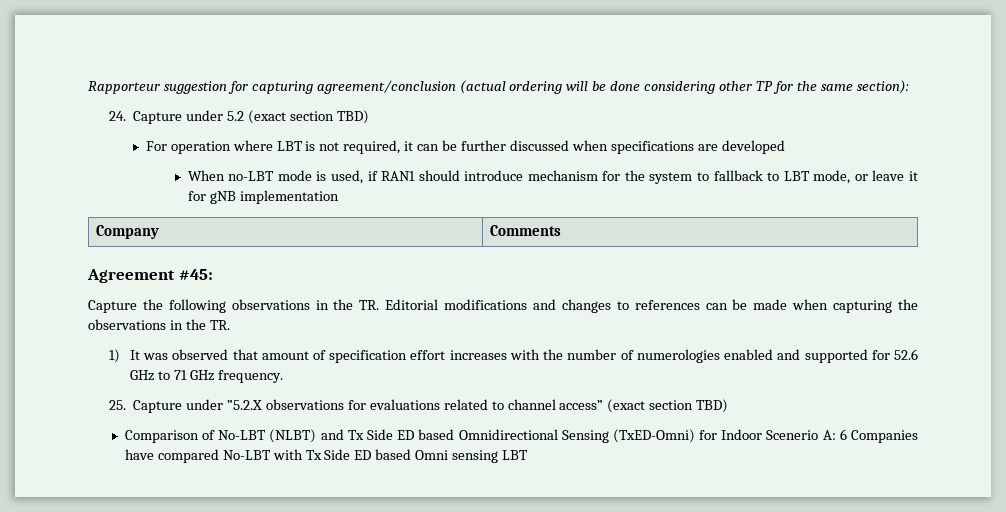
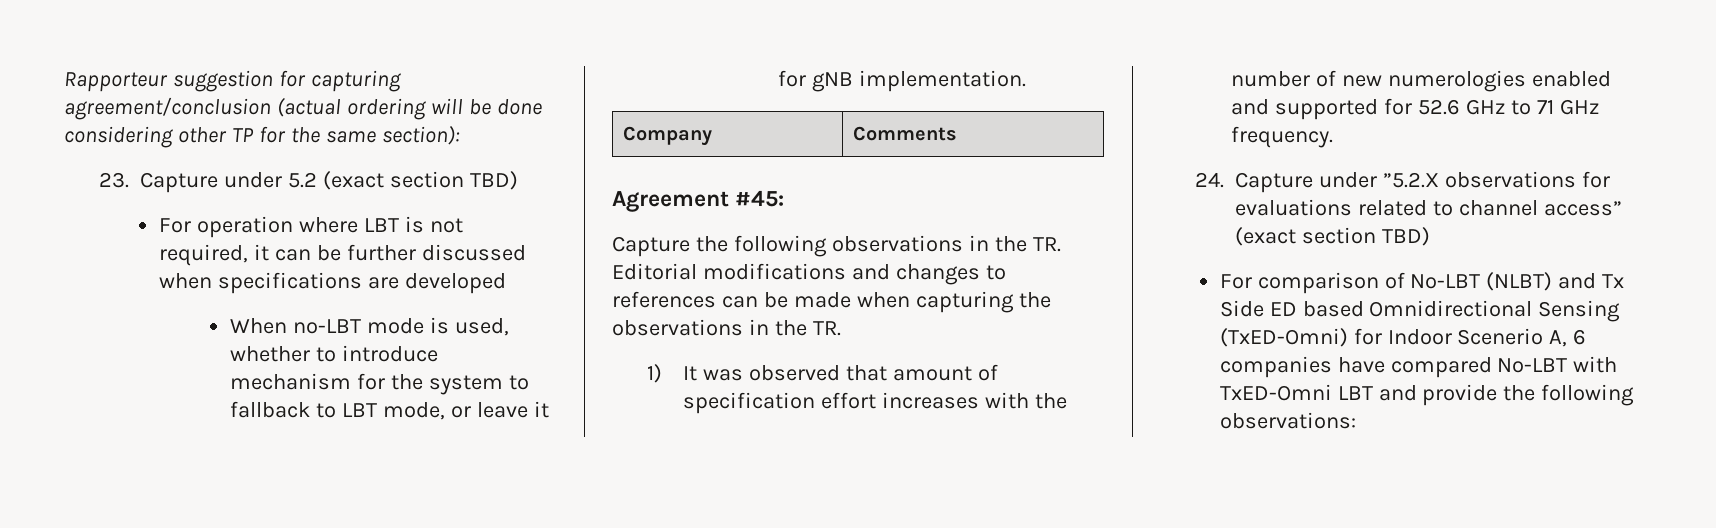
[108,111,126,121] 24. -> [99,172,130,188] 23.
[367,170,460,181] if RAN1 should -> [230,346,336,362] whether to
[239,190,339,204] implementation -> [858,70,1026,92] implementation.
(634, 355) none -> [1341,75,1382,87] new
[108,400,126,410] 25. -> [1195,172,1225,188] 24.
[124,430,199,443] Comparison -> [1219,272,1379,294] For comparison
[822,429,918,443] A: 6 Companies -> [1549,329,1587,347] [1219,356,1332,378] A, 6 companies
[305,449,529,463] Tx Side ED based Omni sensing LBT -> [1219,384,1635,406] [1219,412,1356,429] TxED-Omni LBT and provide the following observations:

